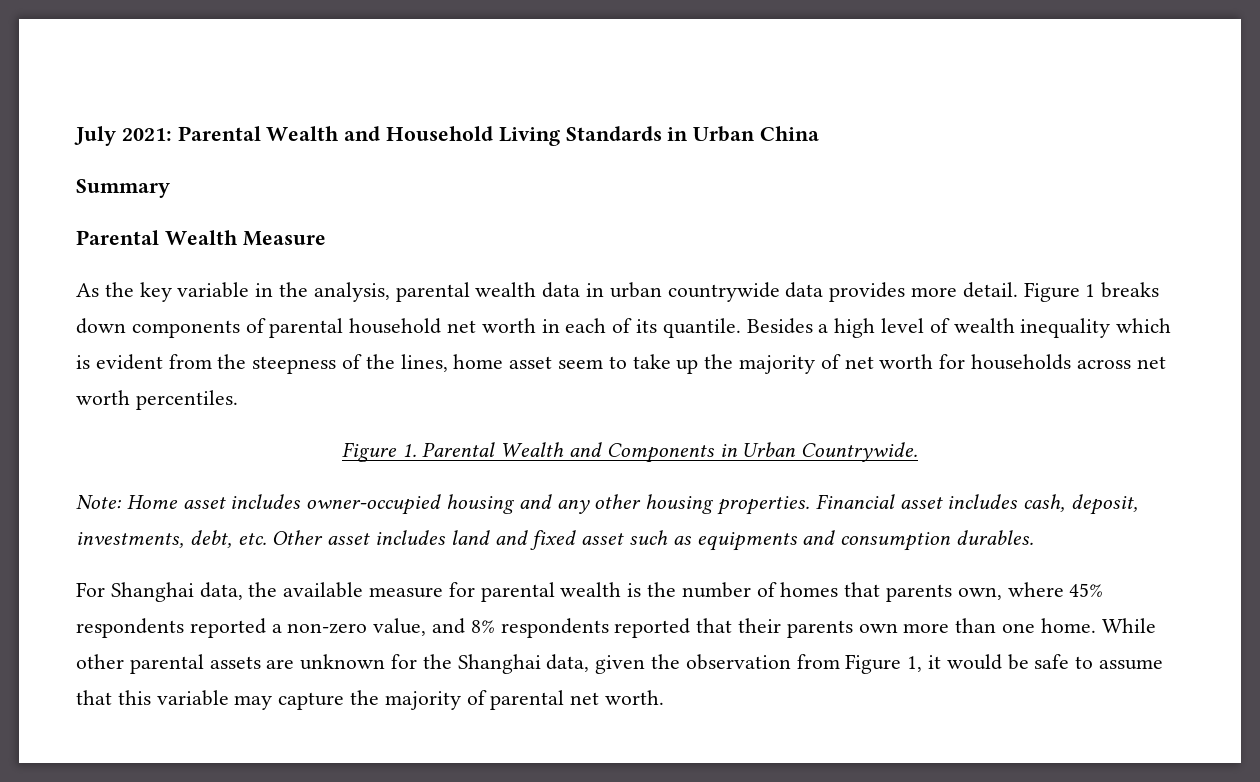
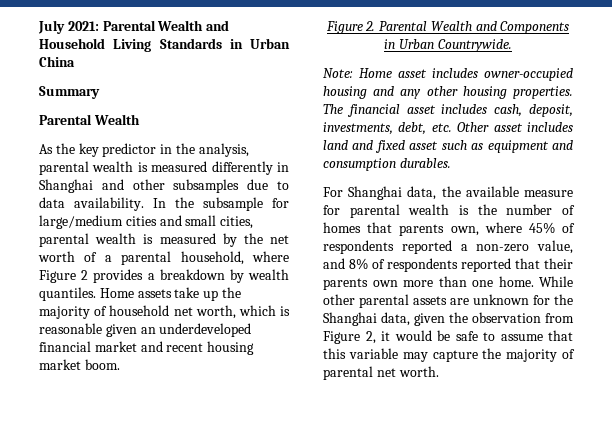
[242,231,326,246] Measure -> (140, 119) none
[177,282,250,298] variable -> [102,143,157,157] predictor
[542,282,1160,302] [76,318,1172,338] [76,354,627,374] data in urban countrywide data provides more detail. Figure 1 breaks down components of parental household net worth in each of its quantile. Besides a high level of wealth inequality which is evident from the steepness of the lines, home asset seem to -> [137,161,289,175] [39,179,289,193] [39,197,289,211] [39,215,254,229] [39,233,289,247] [38,251,289,265] [39,269,289,283] [39,287,172,301] is measured differently in Shanghai and other subsamples due to data availability. In the subsample for large/medium cities and small cities, parental wealth is measured by the net worth of a parental household, where Figure 2 provides a breakdown by wealth quantiles. Home assets
[844,354,1166,370] [76,390,238,410] [341,442,417,462] net worth for households across net worth percentiles. // Figure 1. -> [109,305,290,319] [39,323,252,337] [39,341,255,355] [39,359,120,370] [325,21,376,34] household net worth, which is reasonable given an underdeveloped financial market and recent housing market boom. // Figure 2.
[815,494,895,509] Financial -> [323,104,400,117] The financial
[696,532,798,551] equipments -> [487,140,549,153] equipment
(1104, 590) none -> [562,223,575,233] of
(495, 626) none -> [372,259,385,269] of
[907,656,923,672] 1, -> [365,331,376,344] 2,

